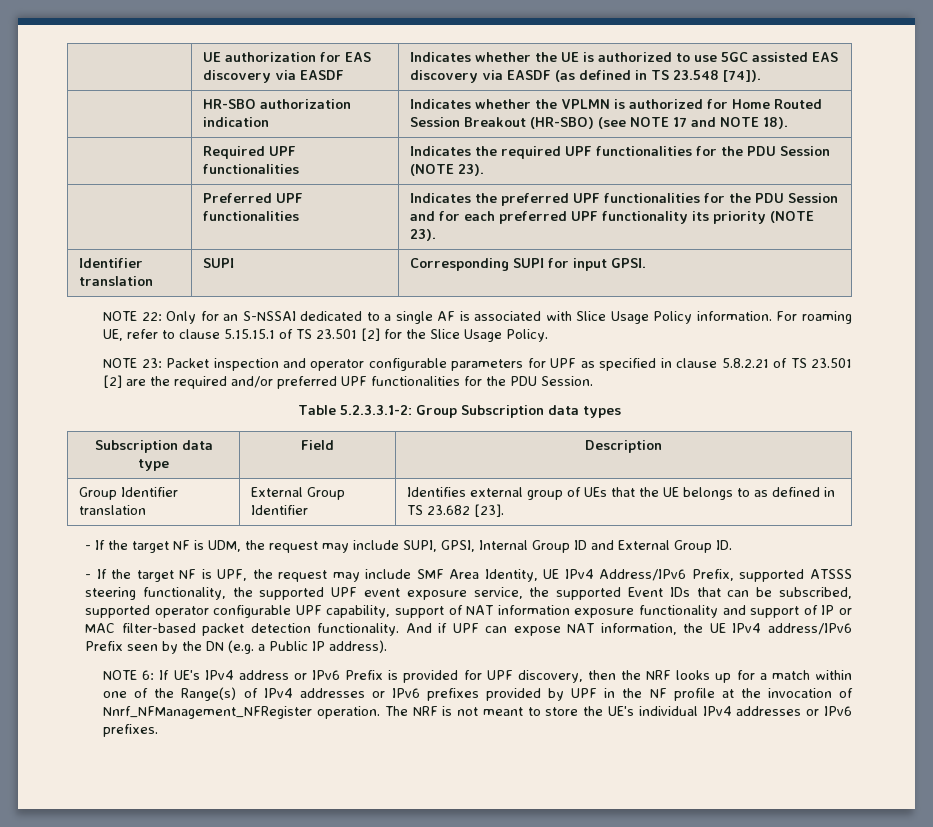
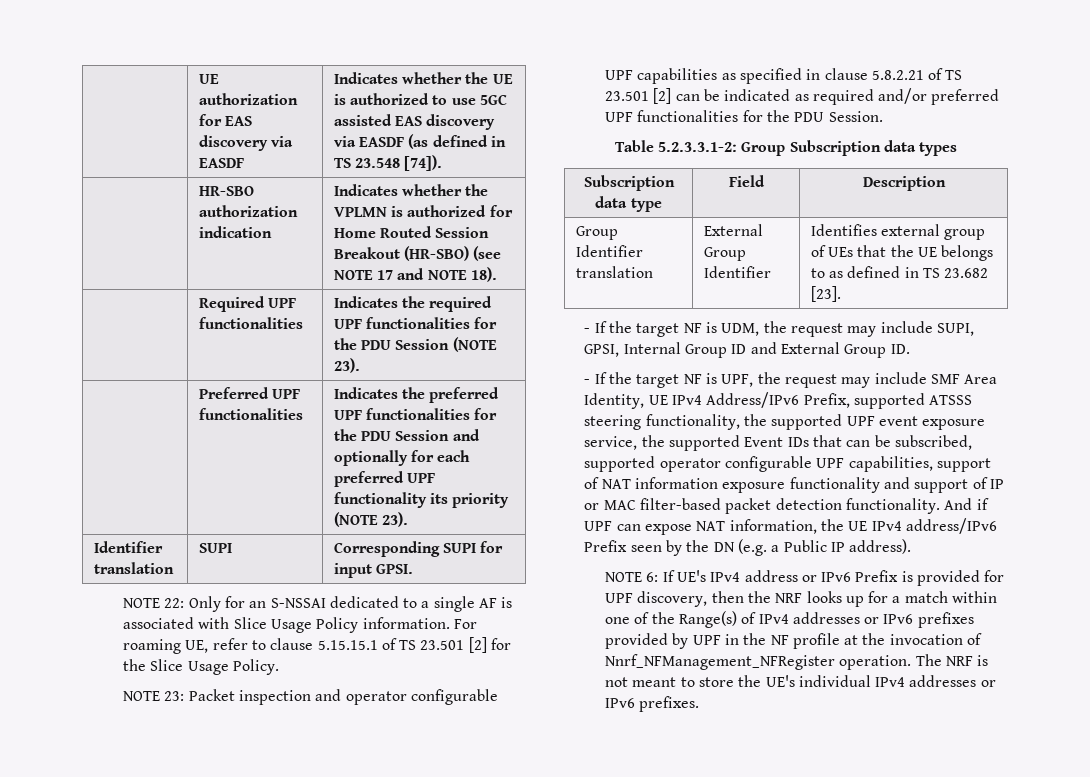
(435, 216) none -> [333,450,408,466] optionally
[451,358,577,371] parameters for UPF -> [604,68,718,84] UPF capabilities
[126,376,171,386] are the -> [675,89,809,101] can be indicated as
[326,605,391,618] capability, -> [848,456,933,472] capabilities,

